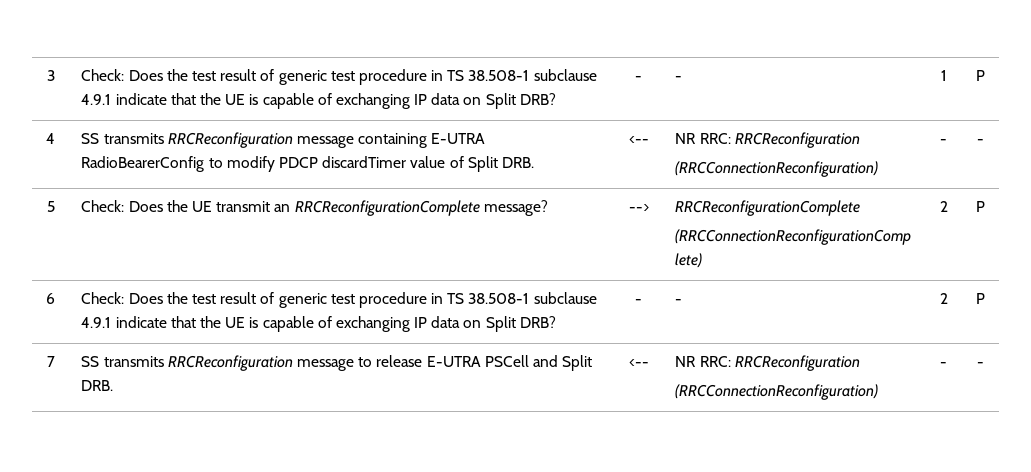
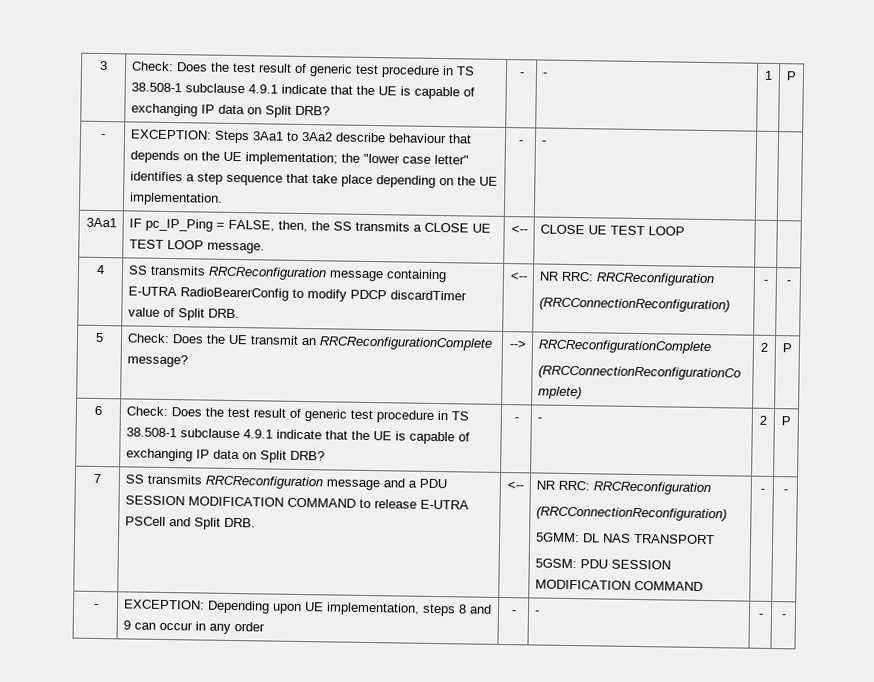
(985, 75) none -> [99,133,106,139] [129,129,472,144] [129,150,469,166] [129,171,498,188] [128,192,223,206] [517,140,523,145] [540,140,546,145] [85,217,117,228] [128,218,491,233] [128,239,265,254] [510,225,528,234] [539,224,685,236] // - | EXCEPTION: Steps 3Aa1 to 3Aa2 describe behaviour that depends on the UE implementation; the "lower case letter" identifies a step sequence that take place depending on the UE implementation. | - | - | | // 3Aa1 | IF pc_IP_Ping = FALSE, then, the SS transmits a CLOSE UE TEST LOOP message. | <-- | CLOSE UE TEST LOOP | |
(354, 365) none -> [382,478,447,489] [124,495,356,508] and a PDU SESSION MODIFICATION COMMAND
(879, 392) none -> [535,532,715,545] [534,558,671,570] [534,579,703,591] [759,488,765,493] [782,489,788,494] [93,603,99,609] [122,599,492,617] [122,620,265,634] [510,610,517,615] [533,610,540,615] // 5GMM: DL NAS TRANSPORT // 5GSM: PDU SESSION MODIFICATION COMMAND | - | - // - | EXCEPTION: Depending upon UE implementation, steps 8 and 9 can occur in any order | - | -

